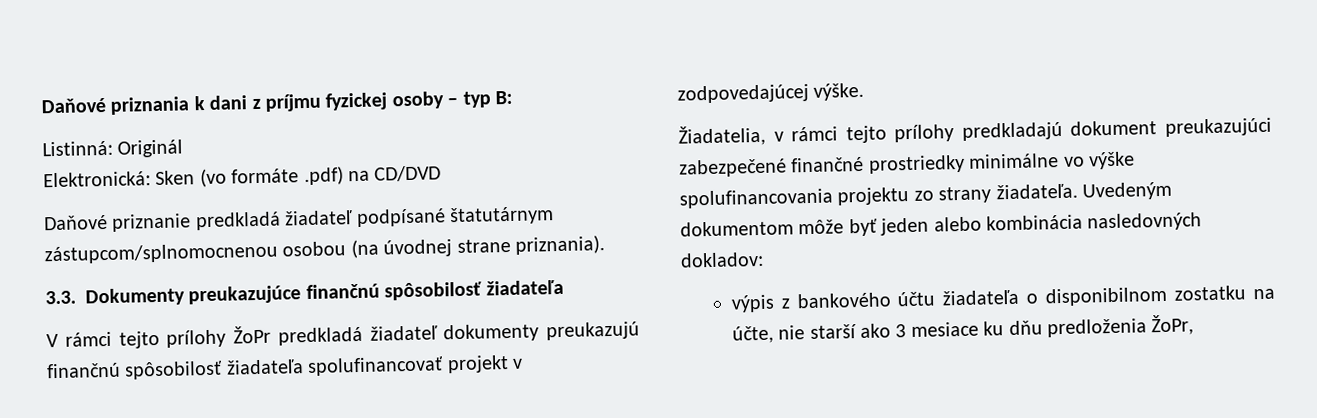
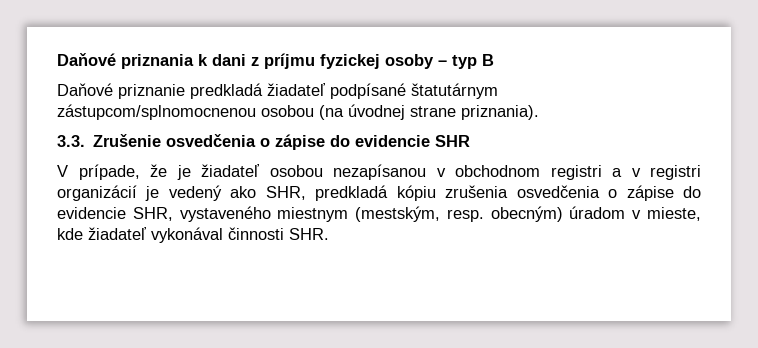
[494,90,513,105] [42,139,184,158] [43,165,442,188] B: // Listinná: Originál // Elektronická: Sken (vo formáte .pdf) na CD/DVD -> [482,54,494,66] B
[85,279,564,307] [46,321,640,349] [46,355,523,380] [677,82,865,104] [678,117,1272,147] [679,151,1135,178] [679,181,1172,209] [680,212,1203,237] [680,251,764,268] [730,285,1275,313] [731,314,1195,344] Dokumenty preukazujúce finančnú spôsobilosť žiadateľa // V rámci tejto prílohy ŽoPr predkladá žiadateľ dokumenty preukazujú finančnú spôsobilosť žiadateľa spolufinancovať projekt v zodpovedajúcej výške. // Žiadatelia, v rámci tejto prílohy predkladajú dokument preukazujúci zabezpečené finančné prostriedky minimálne vo výške spolufinancovania projektu zo strany žiadateľa. Uvedeným dokumentom môže byť jeden alebo kombinácia nasledovných dokladov: // výpis z bankového účtu žiadateľa o disponibilnom zostatku na účte, nie starší ako 3 mesiace ku dňu predloženia ŽoPr, -> [93,134,471,150] [57,164,701,180] [57,185,701,201] [57,206,702,222] [57,227,329,243] Zrušenie osvedčenia o zápise do evidencie SHR // V prípade, že je žiadateľ osobou nezapísanou v obchodnom registri a v registri organizácií je vedený ako SHR, predkladá kópiu zrušenia osvedčenia o zápise do evidencie SHR, vystaveného miestnym (mestským, resp. obecným) úradom v mieste, kde žiadateľ vykonával činnosti SHR.

